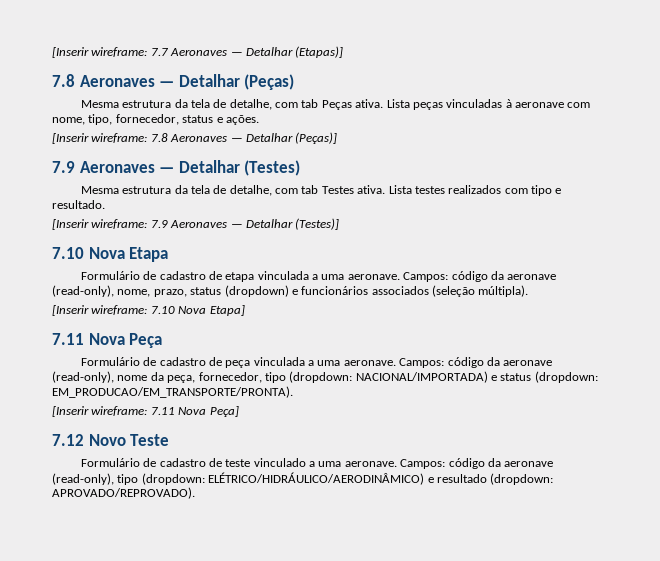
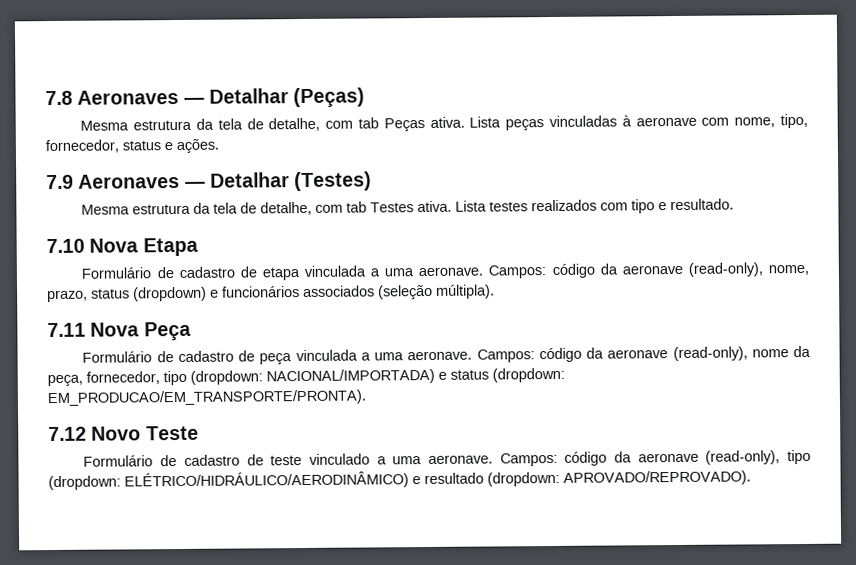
[52,46,344,58] [Inserir wireframe: 7.7 Aeronaves — Detalhar (Etapas)] // -> (45, 98) none
[52,132,338,144] // [Inserir wireframe: 7.8 Aeronaves — Detalhar (Peças)] -> (219, 146) none
[52,218,340,230] // [Inserir wireframe: 7.9 Aeronaves — Detalhar (Testes)] -> (735, 204) none
[52,305,245,316] // [Inserir wireframe: 7.10 Nova Etapa] -> (495, 291) none
[52,406,239,417] // [Inserir wireframe: 7.11 Nova Peça] -> (366, 398) none

